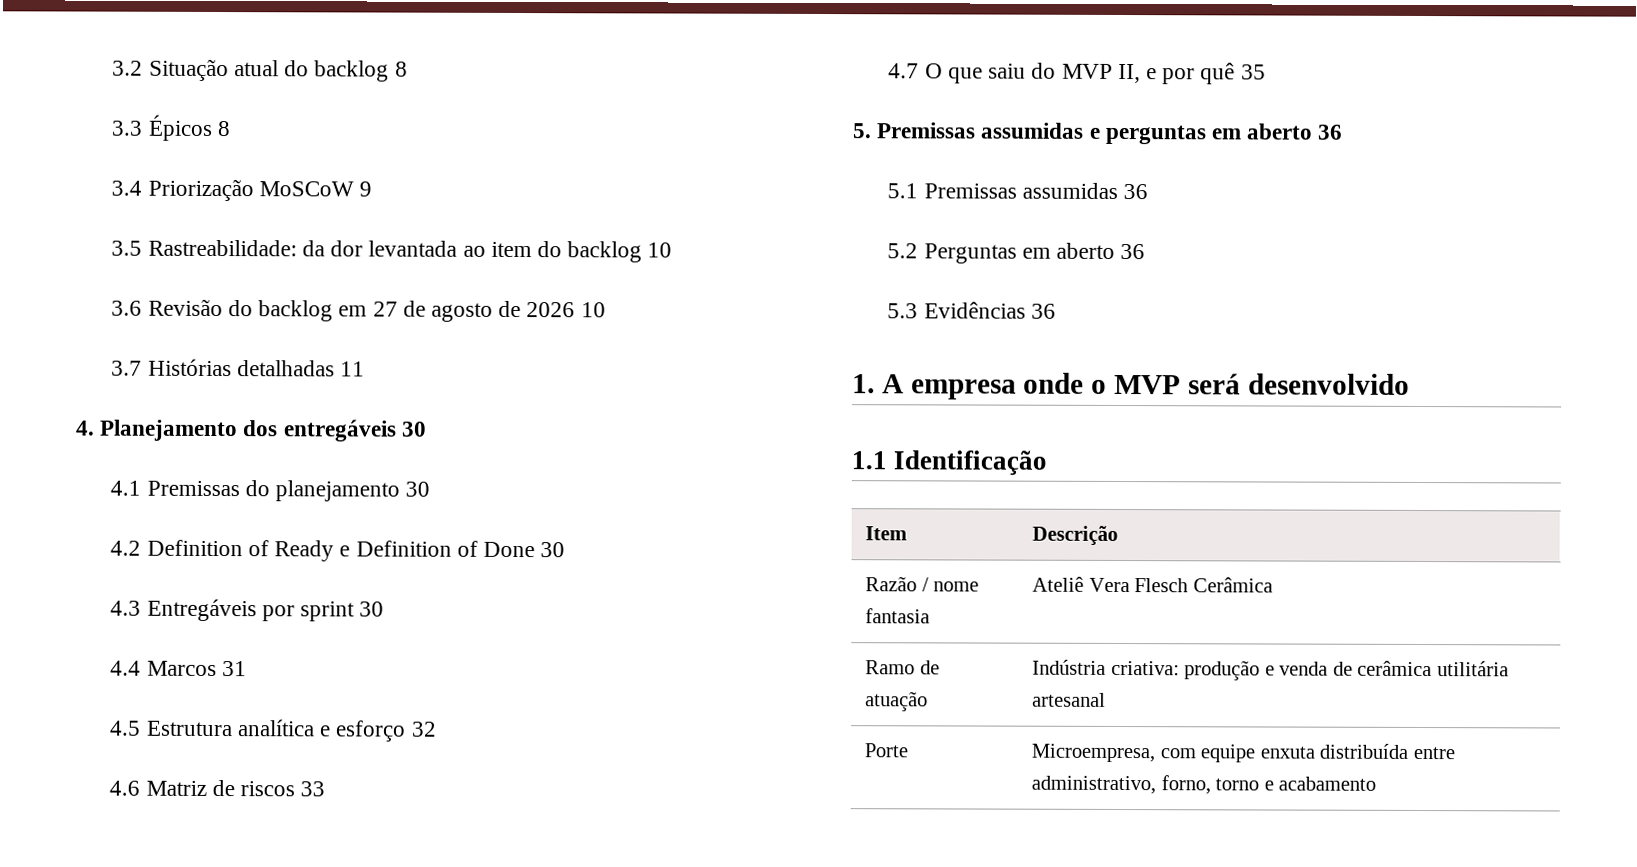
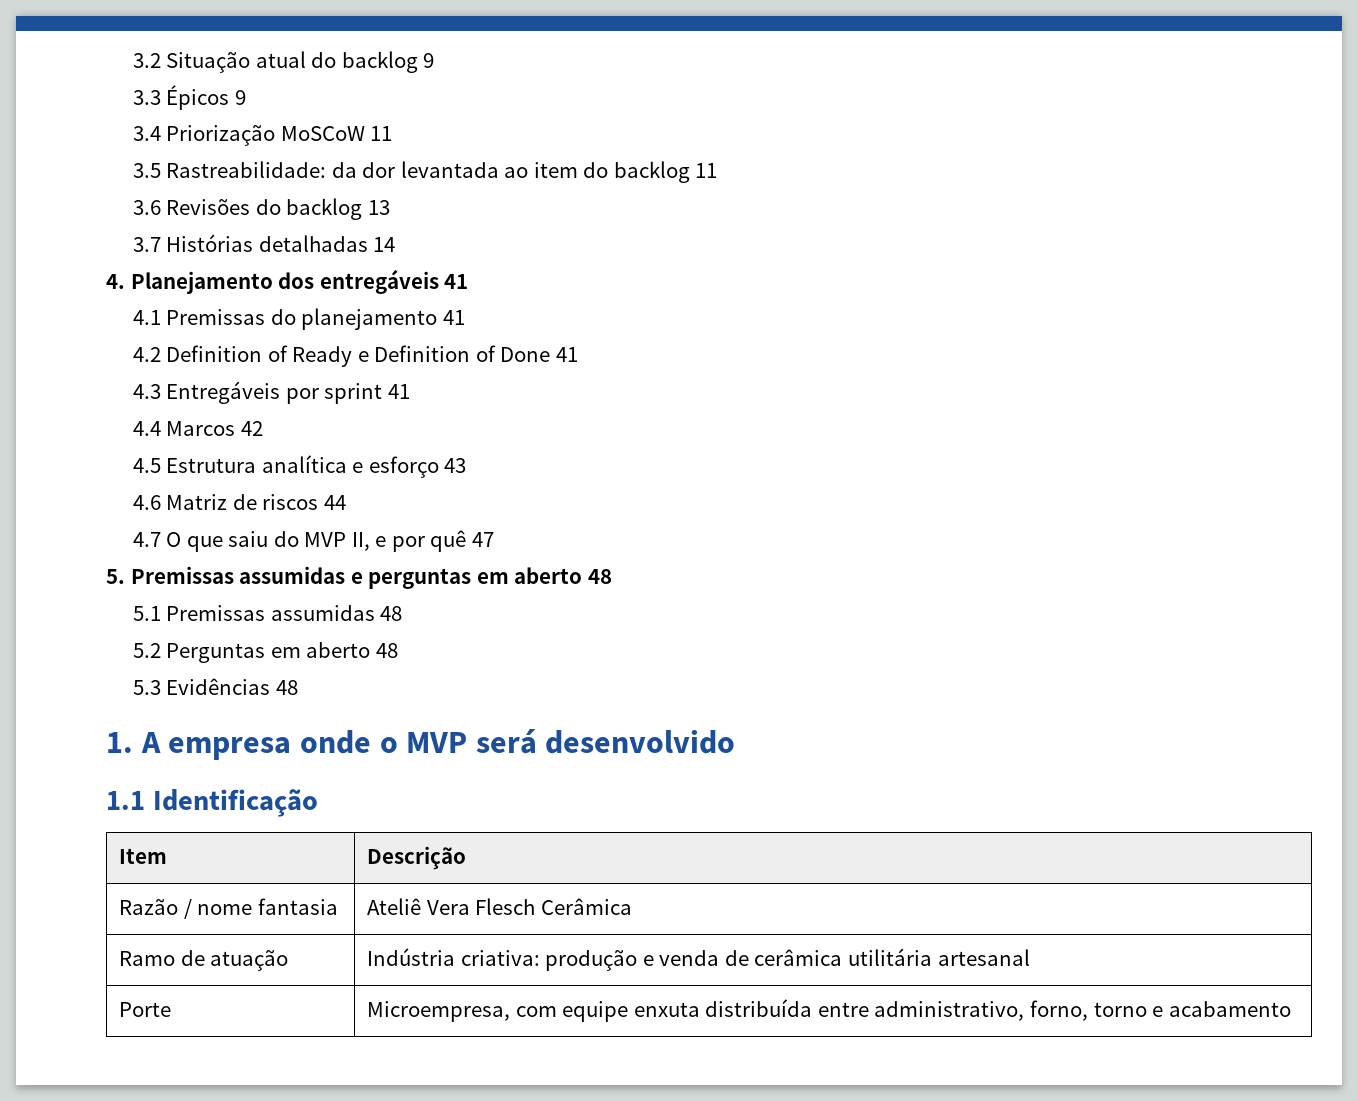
[394,61,408,77] 8 -> [423,53,435,68] 9
[216,121,231,137] 8 -> [234,90,246,105] 9
[359,181,373,197] 9 -> [370,126,393,141] 11
[647,242,673,258] 10 -> [695,163,718,178] 11
[147,298,606,322] Revisão do backlog em 27 de agosto de 2026 10 -> [166,198,390,220] Revisões do backlog 13
[340,361,366,377] 11 -> [373,237,396,252] 14
[400,421,427,437] 30 -> [444,274,469,289] 41
[405,481,431,497] 30 -> [442,310,465,325] 41
[540,542,566,558] 30 -> [555,347,578,362] 41
[359,601,385,617] 30 -> [387,384,410,399] 41
[221,661,247,677] 31 -> [240,421,263,436] 42
[410,721,437,737] 32 -> [444,458,467,473] 43
[300,781,326,797] 33 -> [323,495,346,510] 44
[1240,64,1266,80] 35 -> [471,532,494,547] 47
[1317,124,1344,140] 36 -> [587,569,612,584] 48
[1123,184,1149,200] 36 -> [380,606,403,621] 48
[1120,244,1146,260] 36 -> [375,643,398,658] 48
[1030,303,1056,319] 36 -> [275,680,298,695] 48

